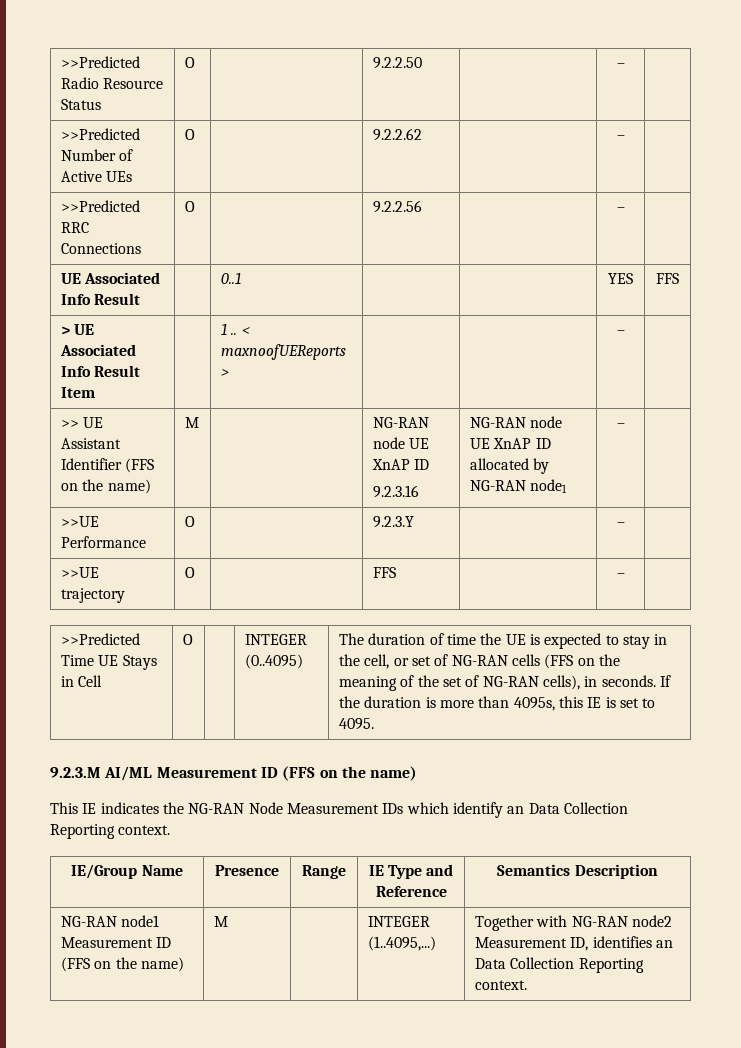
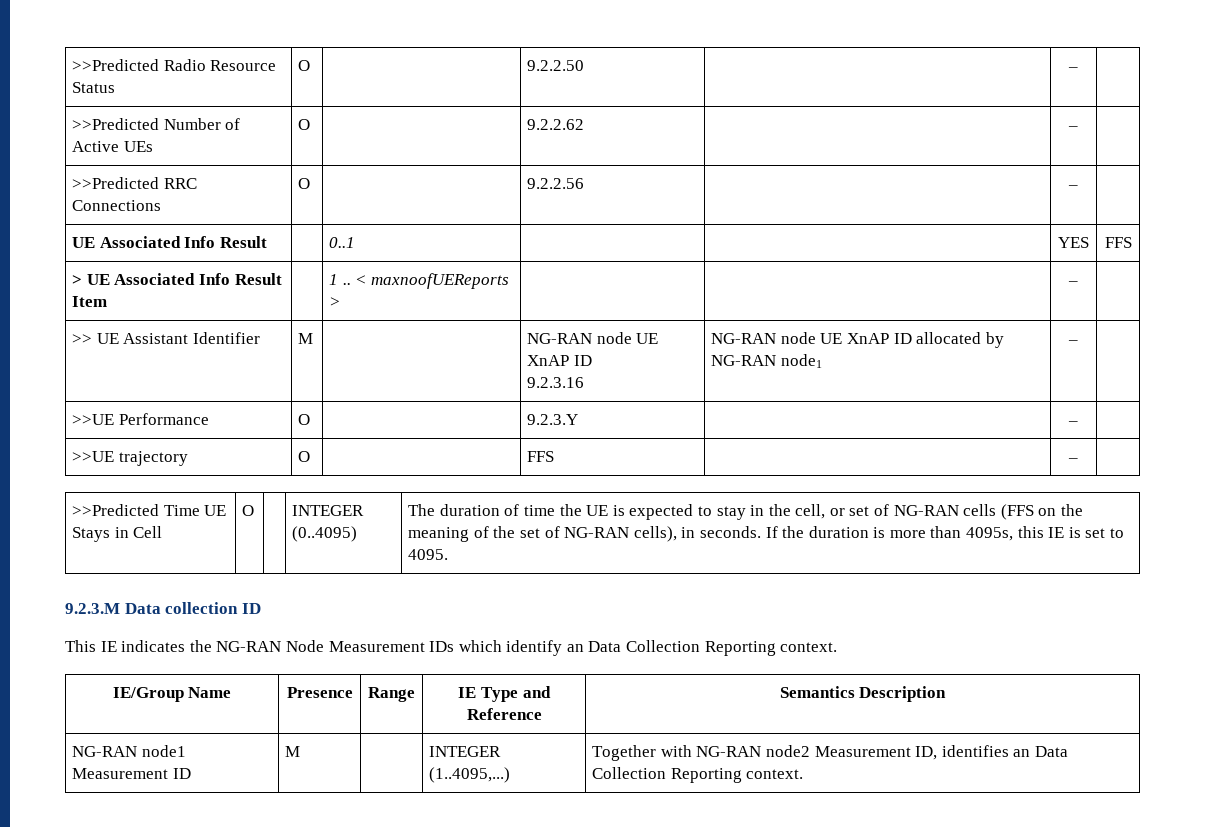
[125,458,155,473] [60,479,151,494] (FFS on the name) -> (260, 338) none
[104,766,418,781] AI/ML Measurement ID (FFS on the name) -> [124,602,261,614] Data collection ID
[60,957,184,972] (FFS on the name) -> (191, 773) none

